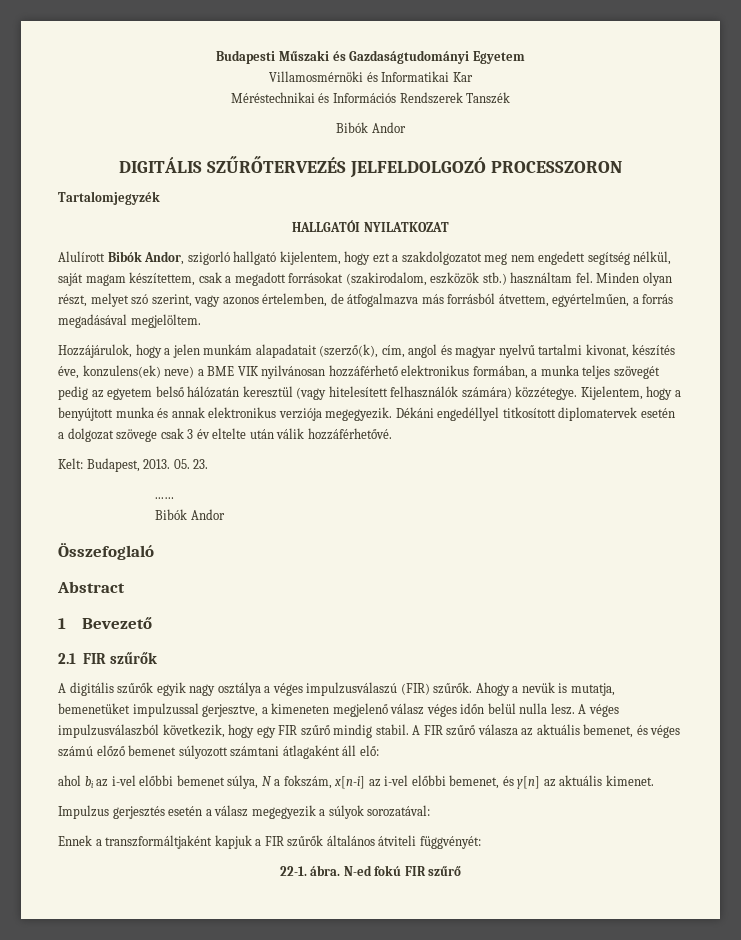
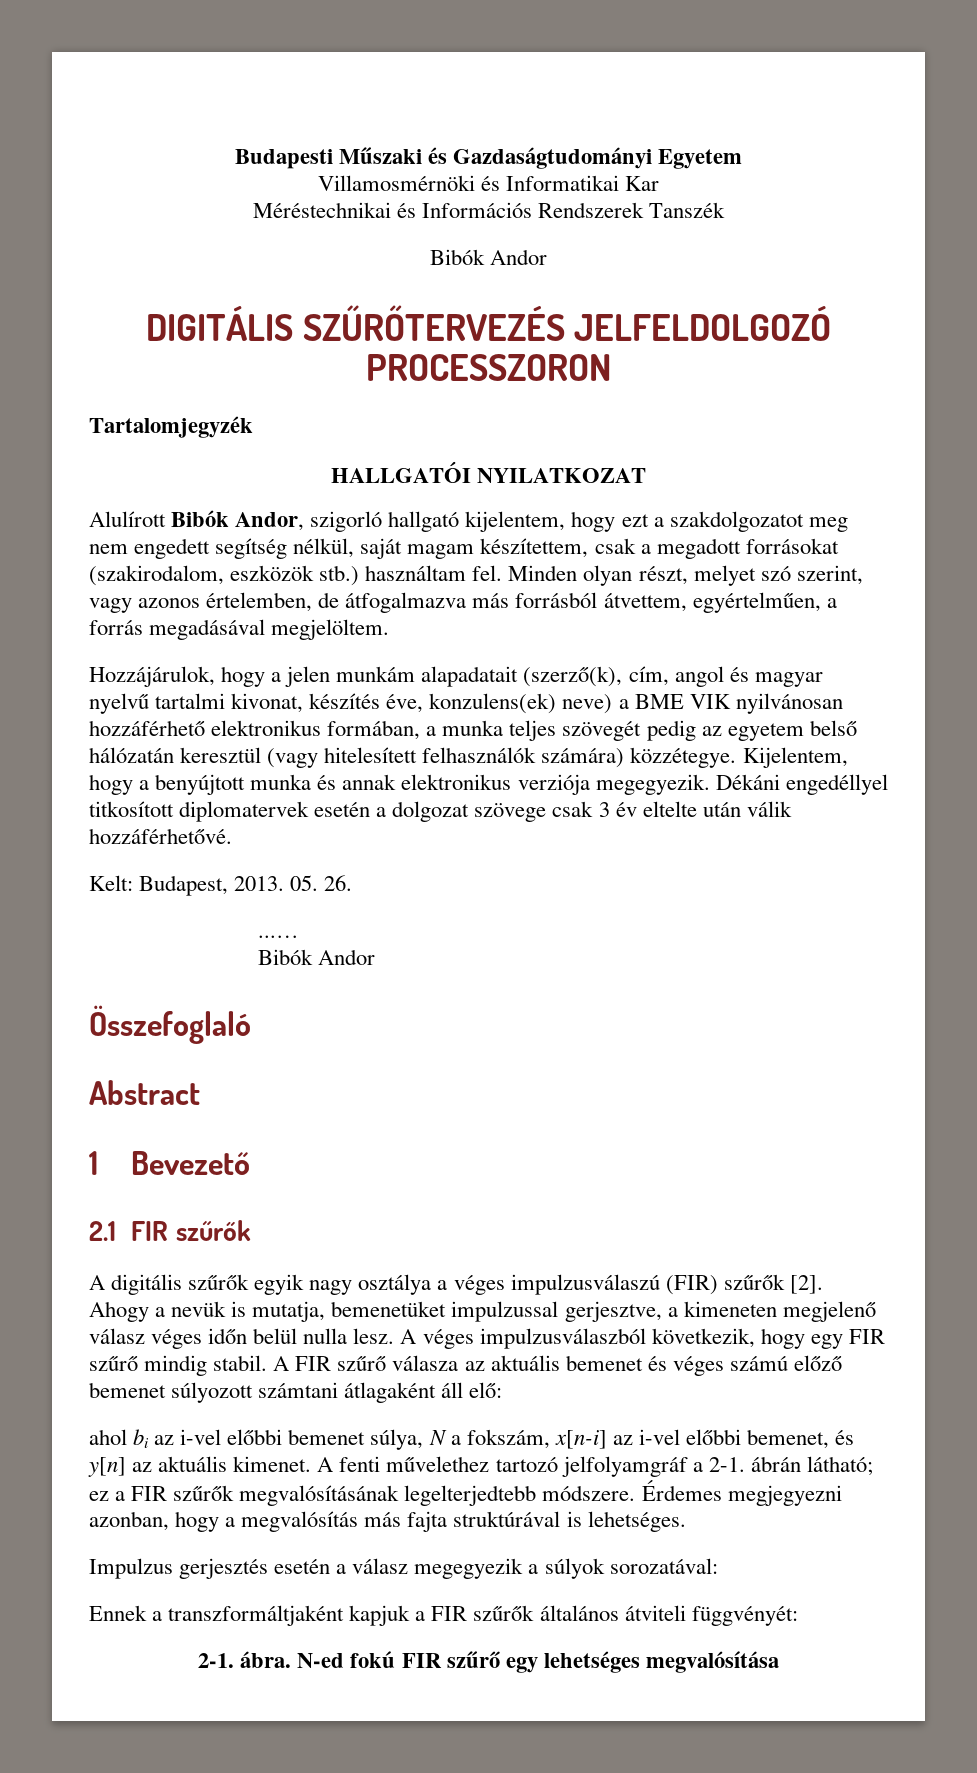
[193,459,209,469] 23. -> [324,875,353,891] 26.
[433,682,473,694] szűrők. -> [723,1274,823,1294] szűrők [2].
[583,724,634,738] bemenet, -> [565,1355,643,1371] bemenet
(654, 780) none -> [317,1456,873,1477] [89,1480,842,1506] [89,1511,686,1532] A fenti művelethez tartozó jelfolyamgráf a 2-1. ábrán látható; ez a FIR szűrők megvalósításának legelterjedtebb módszere. Érdemes megjegyezni azonban, hogy a megvalósítás más fajta struktúrával is lehetséges.
[279,866,307,876] 22-1. -> [198,1653,235,1668] 2-1.
(462, 871) none -> [505,1651,779,1673] egy lehetséges megvalósítása

